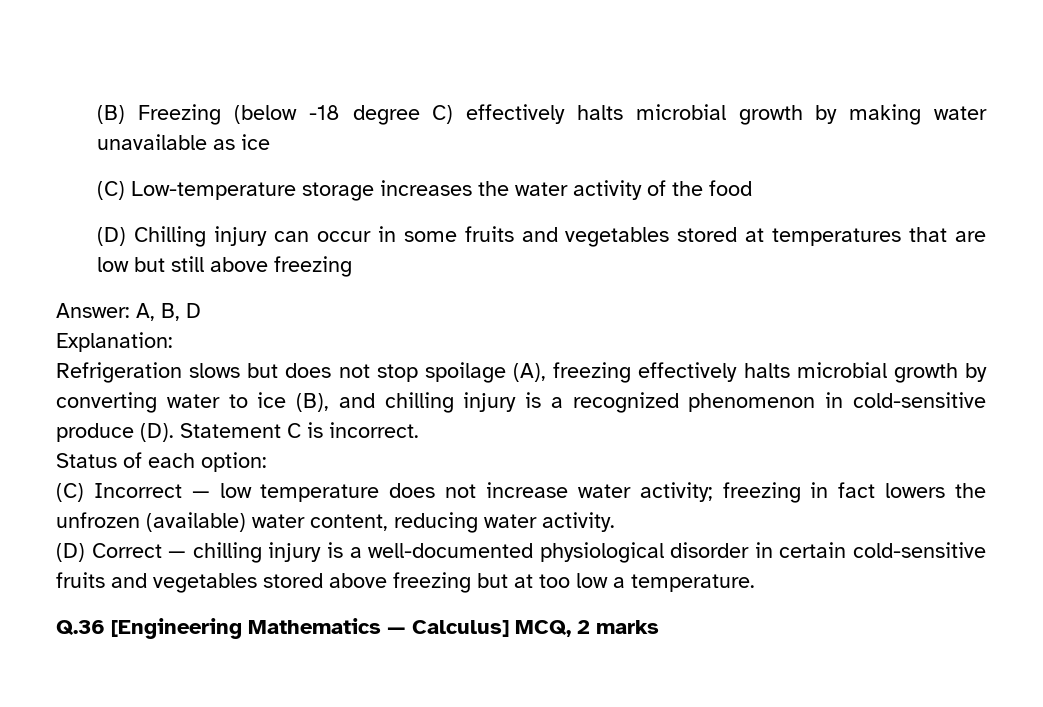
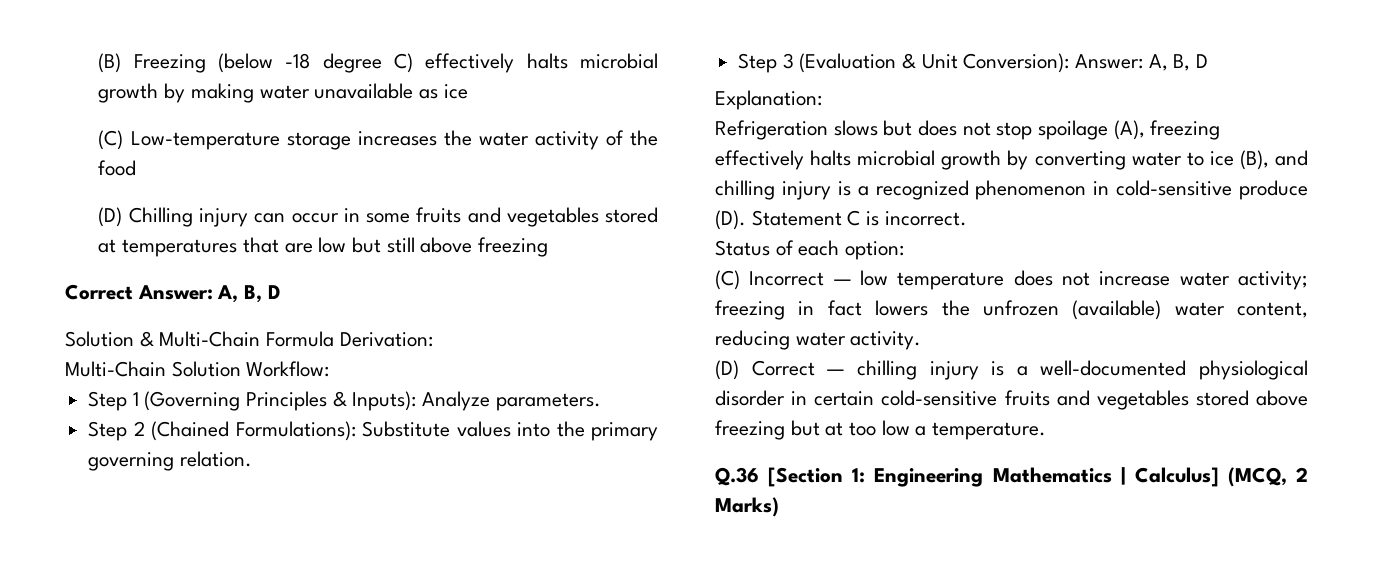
(353, 266) none -> [65,284,281,303] [65,331,433,347] [65,361,330,377] [88,391,601,411] [88,421,658,441] [88,451,252,471] [738,53,1070,73] Correct Answer: A, B, D // Solution & Multi-Chain Formula Derivation: // Multi-Chain Solution Workflow: // Step 1 (Governing Principles & Inputs): Analyze parameters. // Step 2 (Chained Formulations): Substitute values into the primary governing relation. // Step 3 (Evaluation & Unit Conversion):
[111,618,659,639] [Engineering Mathematics — Calculus] MCQ, 2 marks -> [768,467,1308,487] [715,497,779,517] [Section 1: Engineering Mathematics | Calculus] (MCQ, 2 Marks)

